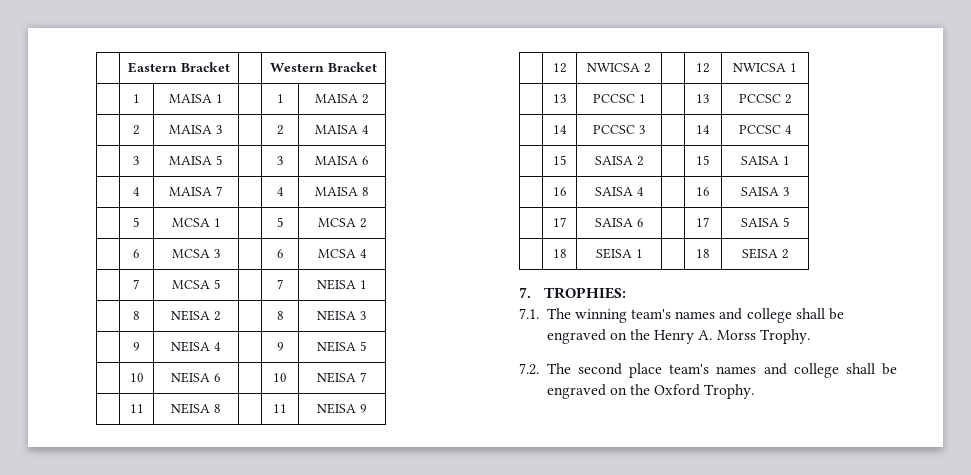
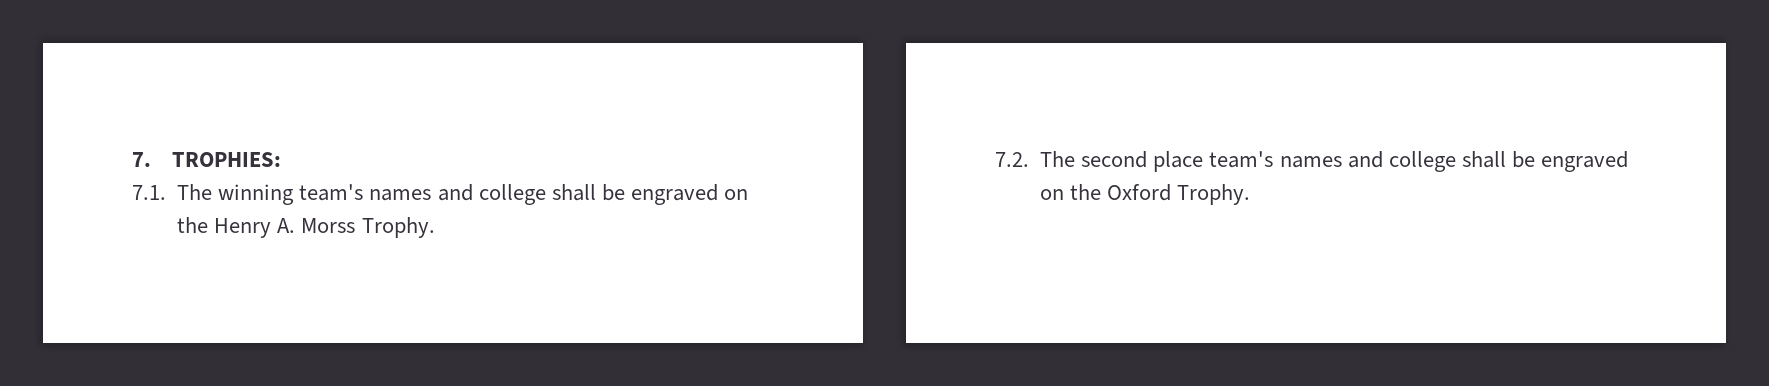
[128,62,230,73] [270,62,377,72] [133,94,140,103] [169,94,223,103] [276,94,284,103] [315,94,369,104] [133,125,140,135] [169,125,223,134] [276,125,284,135] [315,125,369,134] [133,156,140,165] [169,155,223,165] [276,156,284,165] [315,156,369,165] [133,187,140,196] [169,186,223,196] [276,187,284,196] [315,187,369,196] [133,217,140,227] [171,218,221,227] [276,217,284,227] [317,218,367,228] [133,249,140,258] [171,249,221,258] [276,249,284,258] [317,249,367,258] [133,279,140,289] [171,279,221,289] [276,279,284,289] [317,279,367,290] [133,311,140,320] [171,310,221,321] [276,311,284,320] [317,310,367,321] [133,342,140,351] [171,341,221,352] [276,342,284,351] [317,341,367,352] [129,373,144,382] [171,372,221,383] [273,373,287,382] [317,372,367,383] [129,404,144,413] [171,403,221,414] [273,404,287,413] [317,403,367,414] [552,63,567,73] [587,63,651,73] [696,63,710,73] [733,63,797,72] [552,94,567,103] [592,94,646,103] [696,94,710,103] [738,94,792,104] [552,125,567,134] [592,125,646,134] [696,125,710,134] [738,125,792,134] [552,155,567,165] [594,156,644,166] [696,155,710,165] [740,156,790,165] [552,187,567,196] [594,187,644,196] [696,187,710,196] [740,187,790,196] [552,217,567,227] [594,218,644,227] [696,217,710,227] [740,217,790,227] [552,249,567,258] [595,248,643,259] [696,249,710,258] [741,248,789,259] | Eastern Bracket | | Western Bracket // | 1 | MAISA 1 | | 1 | MAISA 2 // | 2 | MAISA 3 | | 2 | MAISA 4 // | 3 | MAISA 5 | | 3 | MAISA 6 // | 4 | MAISA 7 | | 4 | MAISA 8 // | 5 | MCSA 1 | | 5 | MCSA 2 // | 6 | MCSA 3 | | 6 | MCSA 4 // | 7 | MCSA 5 | | 7 | NEISA 1 // | 8 | NEISA 2 | | 8 | NEISA 3 // | 9 | NEISA 4 | | 9 | NEISA 5 // | 10 | NEISA 6 | | 10 | NEISA 7 // | 11 | NEISA 8 | | 11 | NEISA 9 // | 12 | NWICSA 2 | | 12 | NWICSA 1 // | 13 | PCCSC 1 | | 13 | PCCSC 2 // | 14 | PCCSC 3 | | 14 | PCCSC 4 // | 15 | SAISA 2 | | 15 | SAISA 1 // | 16 | SAISA 4 | | 16 | SAISA 3 // | 17 | SAISA 6 | | 17 | SAISA 5 // | 18 | SEISA 1 | | 18 | SEISA 2 // -> (132, 159) none

